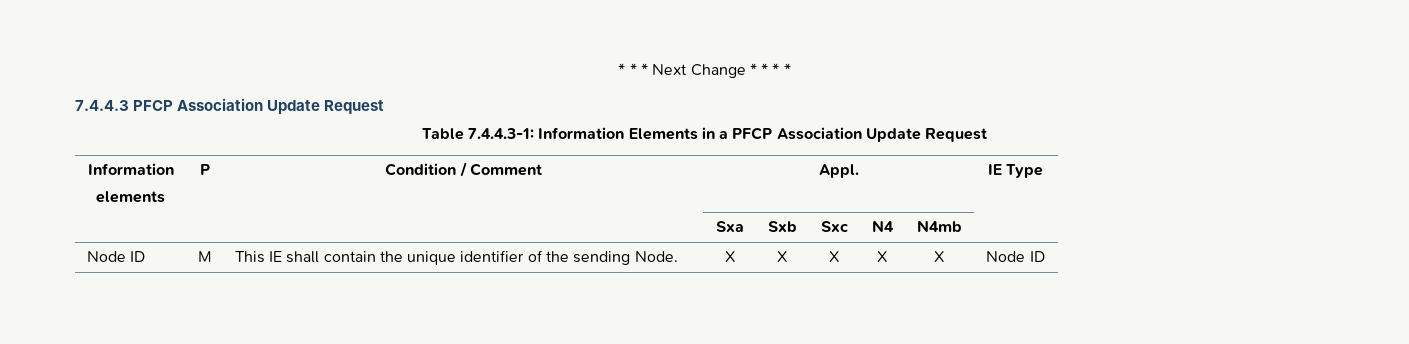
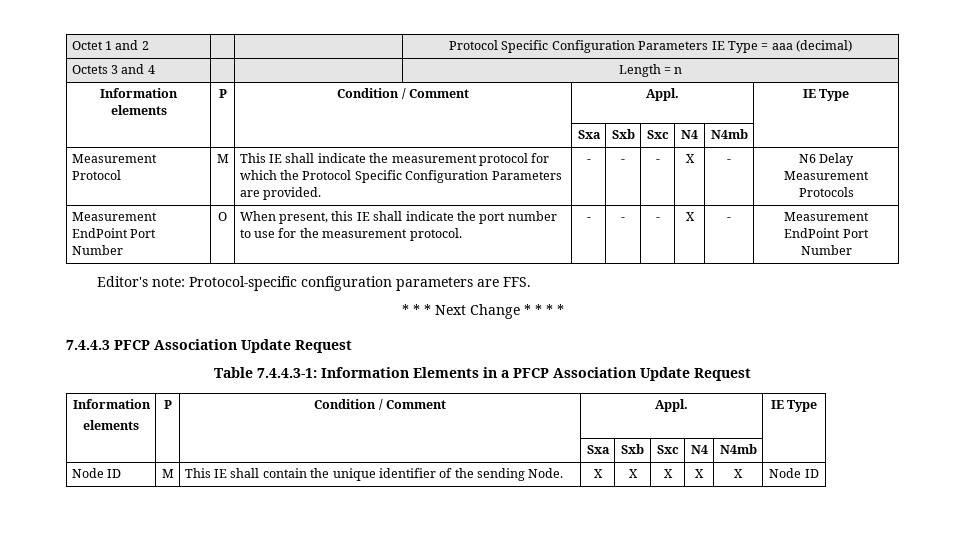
(618, 69) none -> [71,40,149,50] [449,40,852,53] [71,64,155,74] [618,64,683,77] [100,88,178,98] [110,105,167,115] [218,89,227,98] [337,88,469,99] [646,88,679,101] [802,89,850,101] [577,130,601,139] [611,129,635,139] [646,130,669,139] [681,130,698,139] [710,129,748,139] [71,154,157,163] [71,170,121,180] [216,154,229,163] [239,153,550,166] [239,170,562,183] [239,187,322,200] [586,159,591,163] [621,159,625,163] [655,159,660,163] [685,154,695,163] [727,159,731,163] [798,153,855,166] [784,171,869,180] [798,187,854,197] [71,212,157,221] [71,228,157,238] [71,245,123,255] [218,212,227,221] [239,211,557,224] [239,228,462,241] [586,217,591,221] [621,217,625,221] [655,217,660,221] [685,212,695,221] [727,217,731,221] [784,212,869,221] [784,228,869,238] [800,245,852,255] [96,276,531,291] Octet 1 and 2 | | | Protocol Specific Configuration Parameters IE Type = aaa (decimal) // Octets 3 and 4 | | | Length = n // Information elements | P | Condition / Comment | Appl. | IE Type // | | | Sxa | Sxb | Sxc | N4 | N4mb | // Measurement Protocol | M | This IE shall indicate the measurement protocol for which the Protocol Specific Configuration Parameters are provided. | - | - | - | X | - | N6 Delay Measurement Protocols // Measurement EndPoint Port Number | O | When present, this IE shall indicate the port number to use for the measurement protocol. | - | - | - | X | - | Measurement EndPoint Port Number // Editor's note: Protocol-specific configuration parameters are FFS. //

